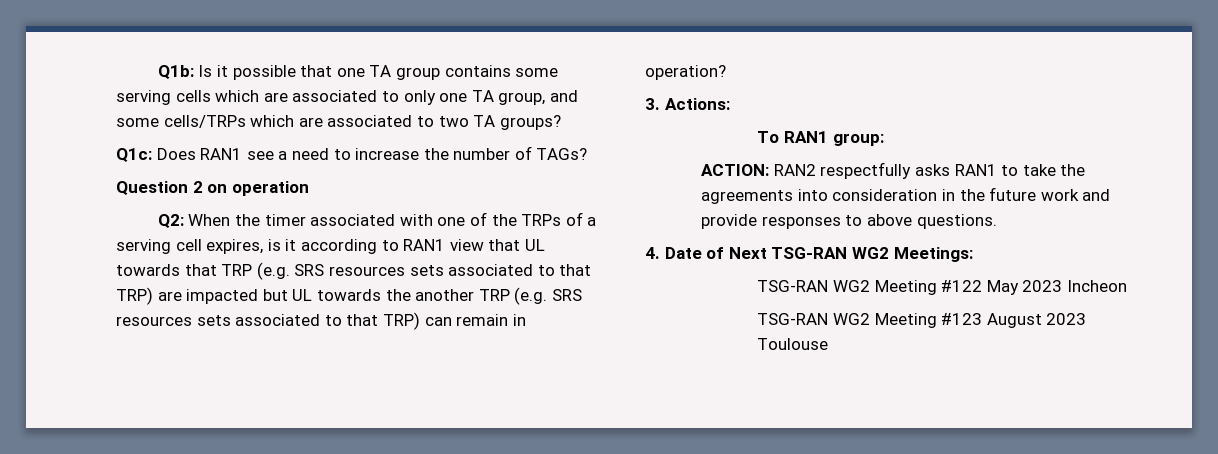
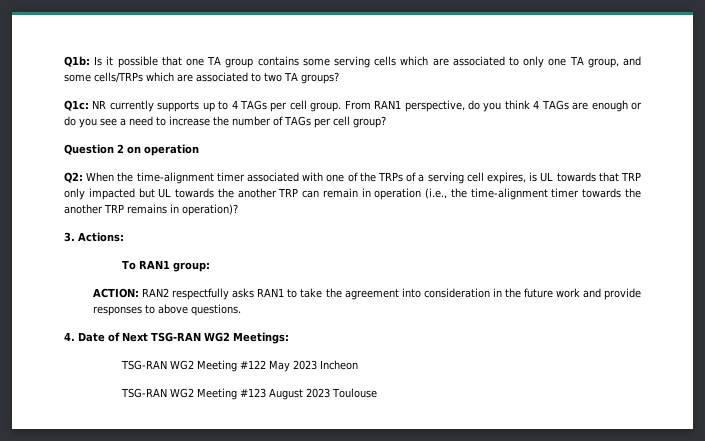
[156,148,243,160] Does RAN1 -> [92,100,643,112] [64,116,97,128] NR currently supports up to 4 TAGs per cell group. From RAN1 perspective, do you think 4 TAGs are enough or do you
[536,148,588,160] TAGs? -> [284,116,386,128] TAGs per cell group?
(261, 220) none -> [136,172,214,184] time-alignment
[285,239,545,254] [116,262,592,280] [116,287,182,305] it according to RAN1 view that UL towards that TRP (e.g. SRS resources sets associated to that TRP) are -> [540,172,641,182] [64,188,85,200] UL towards that TRP only
[514,287,582,305] [116,312,526,330] [645,65,726,80] (e.g. SRS resources sets associated to that TRP) can remain in operation? -> [302,188,641,200] [64,204,238,216] can remain in operation (i.e., the time-alignment timer towards the another TRP remains in operation)?
[701,190,794,204] agreements -> [344,289,399,300] agreement

